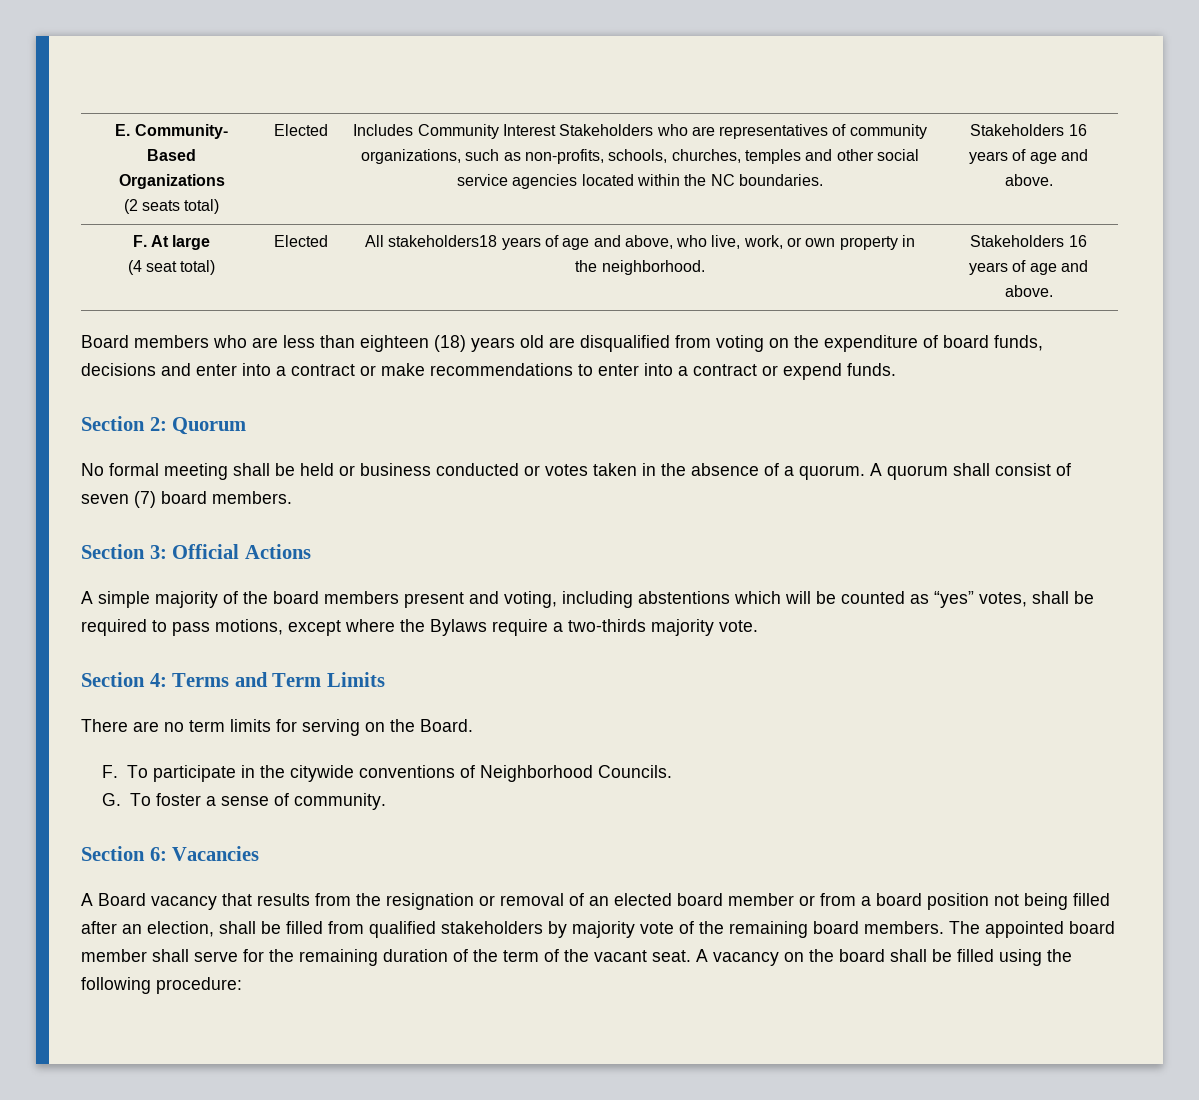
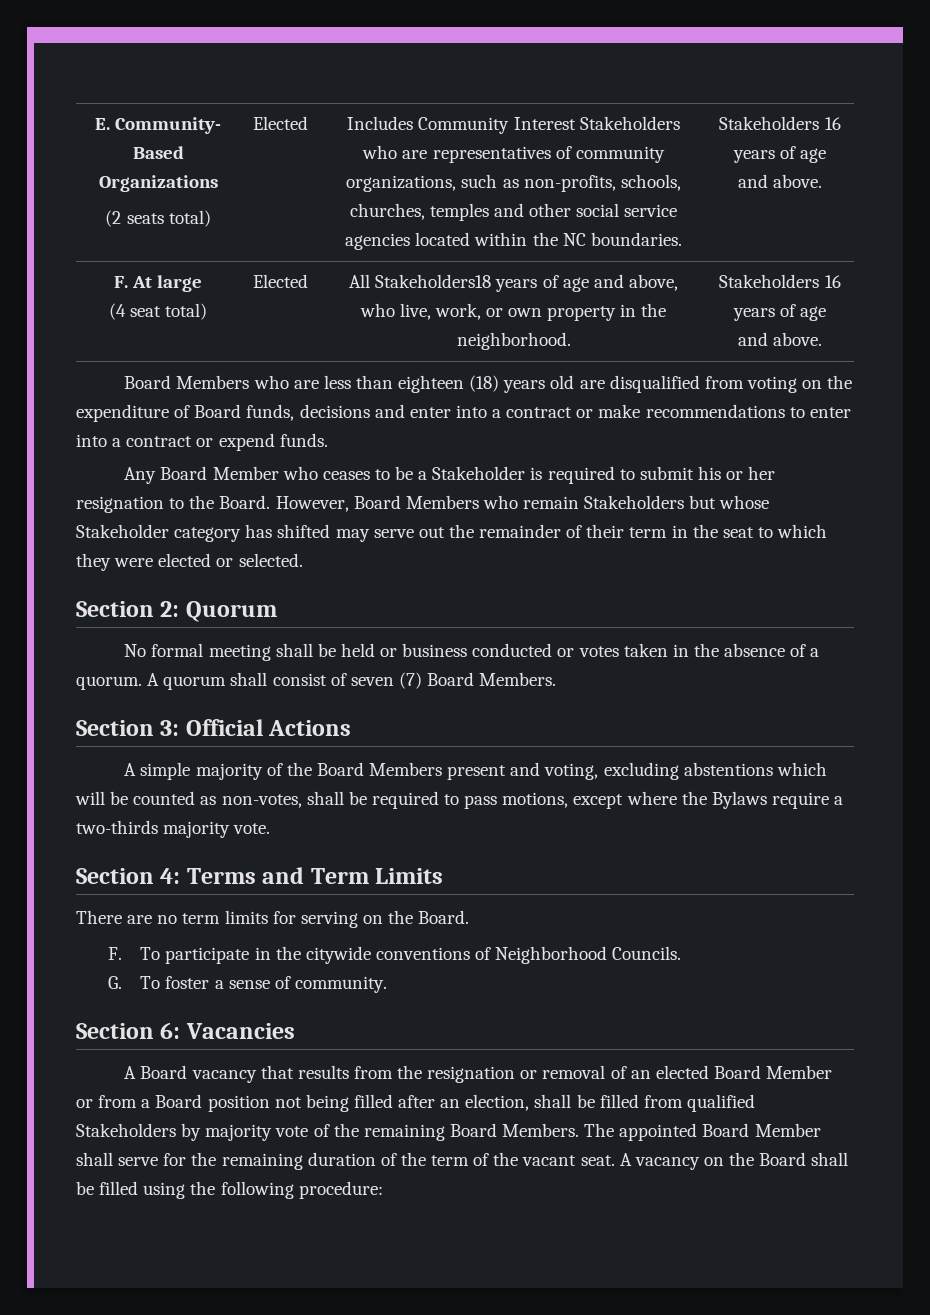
[388,235,498,247] stakeholders18 -> [375,274,492,288] Stakeholders18
[134,335,209,348] members -> [176,375,250,389] Members
[943,335,989,348] board -> [194,404,242,418] Board
(896, 369) none -> [124,466,776,484] [76,495,770,513] [76,524,828,542] [76,553,303,571] // Any Board Member who ceases to be a Stakeholder is required to submit his or her resignation to the Board. However, Board Members who remain Stakeholders but whose Stakeholder category has shifted may serve out the remainder of their term in the seat to which they were elected or selected.
[161,491,292,504] board members. -> [427,672,557,686] Board Members.
[273,591,399,604] board members -> [316,762,443,776] Board Members
[562,591,633,608] including -> [603,762,679,780] excluding
[934,591,1027,608] “yes” votes, -> [221,794,302,808] non-votes,
[677,893,794,906] board member -> [713,1065,833,1079] Board Member
[876,893,922,906] board -> [155,1094,203,1108] Board
[441,921,543,934] stakeholders -> [76,1123,176,1137] Stakeholders
[813,921,1115,938] [81,949,147,962] board members. The appointed board member -> [449,1123,821,1141] Board Members. The appointed Board Member
[839,949,885,962] board -> [759,1152,807,1166] Board

